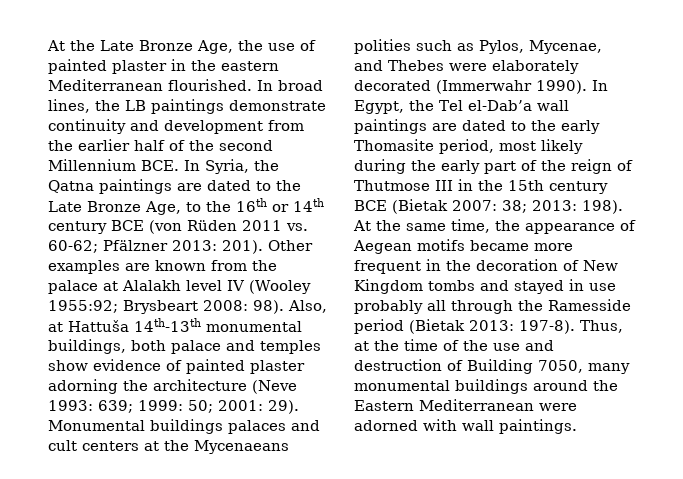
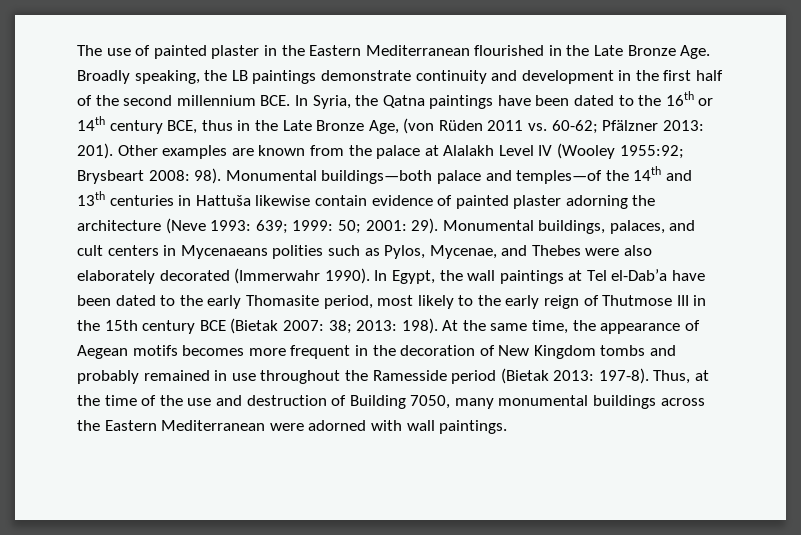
[47,40,263,54] At the Late Bronze Age, the -> [77,45,102,56] The
[221,61,279,71] [48,79,323,91] [48,99,90,113] eastern Mediterranean flourished. In broad lines, -> [309,45,711,59] [77,70,200,84] Eastern Mediterranean flourished in the Late Bronze Age. Broadly speaking,
[268,120,304,131] [48,139,130,151] from the earlier -> [618,70,692,81] in the first
[48,159,136,171] Millennium -> [176,95,256,106] millennium
[177,180,301,191] [48,198,324,215] [48,220,144,234] are dated to the Late Bronze Age, to the 16th or 14th century BCE -> [497,91,714,106] [77,116,399,134] have been dated to the 16th or 14th century BCE, thus in the Late Bronze Age,
[186,280,222,291] level -> [498,145,534,156] Level
[288,300,327,313] [48,318,302,332] [48,339,321,354] [48,360,88,371] Also, at Hattuša 14th-13th monumental buildings, both palace and temples show -> [225,166,692,184] [77,191,367,206] Monumental buildings—both palace and temples—of the 14th and 13th centuries in Hattuša likewise contain
[150,419,286,434] buildings palaces -> [538,220,665,234] buildings, palaces,
[144,440,189,451] at the -> [163,245,177,256] in
(487, 67) none -> [624,245,653,256] also
[439,100,569,111] [354,119,457,134] Tel el-Dab’a wall paintings are -> [467,269,706,284] [77,295,111,306] wall paintings at Tel el-Dab’a have been
[354,159,566,174] during the early part of the -> [458,295,540,309] to the early
[470,240,529,251] became -> [182,345,245,356] becomes
[514,279,616,294] [354,300,513,314] stayed in use probably all through -> [77,370,341,384] probably remained in use throughout
[533,380,588,391] around -> [660,398,705,406] across

